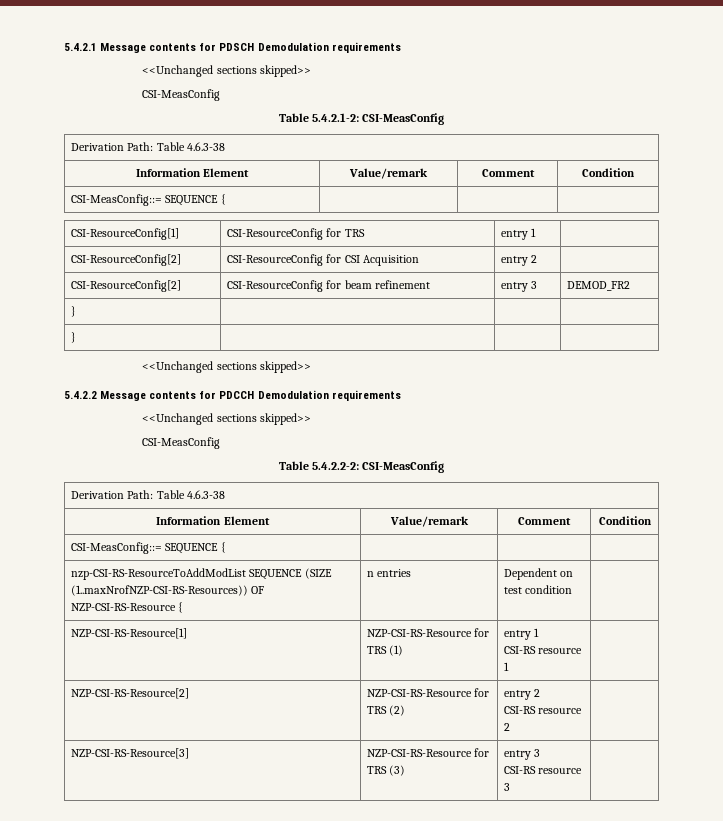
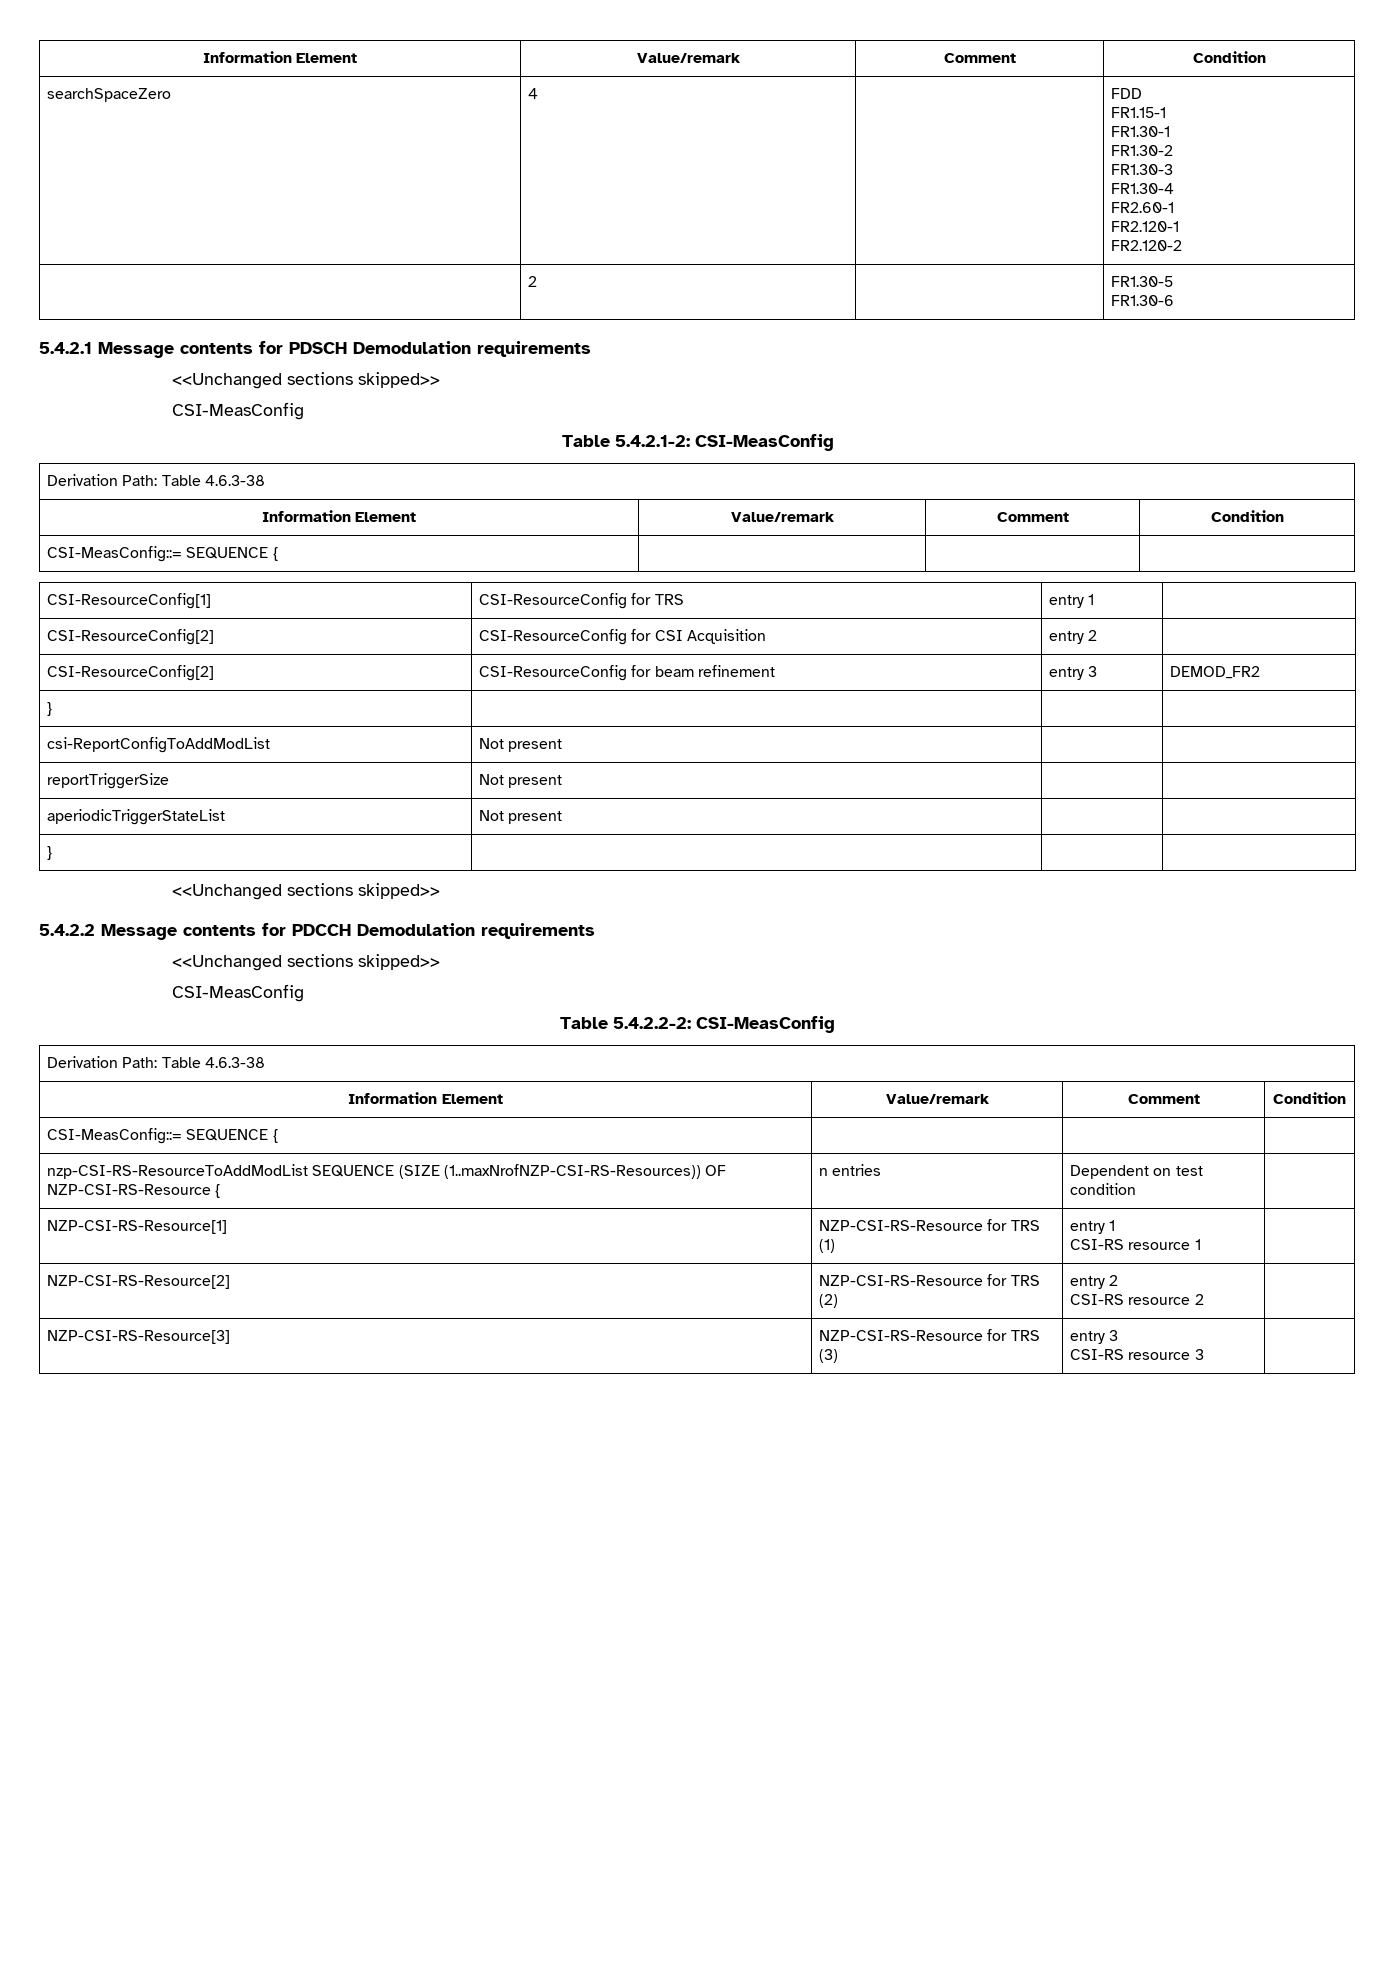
(64, 47) none -> [202,51,358,63] [636,53,741,63] [943,53,1016,63] [1192,51,1266,63] [47,88,172,102] [528,88,539,99] [1111,88,1143,99] [1111,107,1167,118] [1111,126,1171,137] [1111,145,1174,156] [1111,164,1174,175] [1111,183,1175,194] [1111,202,1175,213] [1111,221,1180,232] [1111,240,1183,251] [528,276,538,287] [1111,276,1174,287] [1111,295,1175,306] Information Element | Value/remark | Comment | Condition // searchSpaceZero | 4 | | FDD // FR1.15-1 // FR1.30-1 // FR1.30-2 // FR1.30-3 // FR1.30-4 // FR2.60-1 // FR2.120-1 // FR2.120-2 // | 2 | | FR1.30-5 // FR1.30-6 //
(77, 311) none -> [47,737,271,753] [479,738,563,752] [47,773,170,789] [479,774,563,788] [47,809,226,825] [479,810,563,824] // csi-ReportConfigToAddModList | Not present | | // reportTriggerSize | Not present | | // aperiodicTriggerStateList | Not present | |

